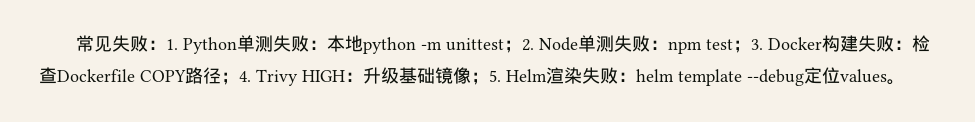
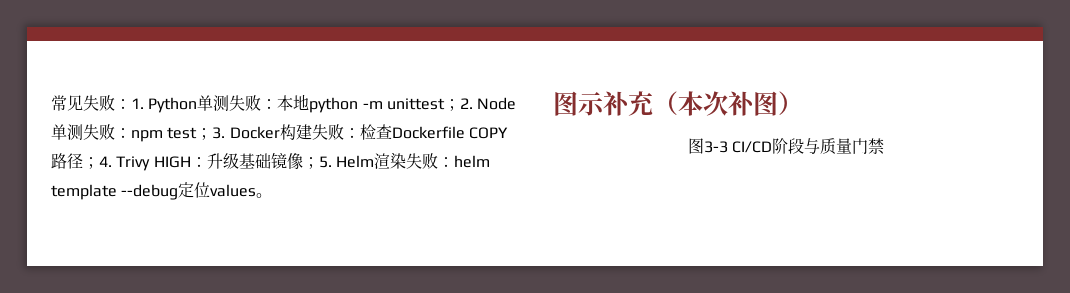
(905, 82) none -> [553,91,803,116] [687,138,885,155] // 图示补充（本次补图） // 图3-3 CI/CD阶段与质量门禁

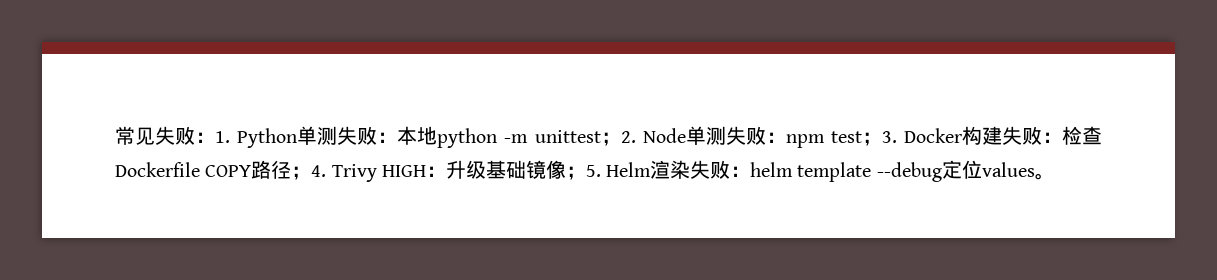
[553,91,803,116] [687,138,885,155] // 图示补充（本次补图） // 图3-3 CI/CD阶段与质量门禁 -> (1055, 176) none

